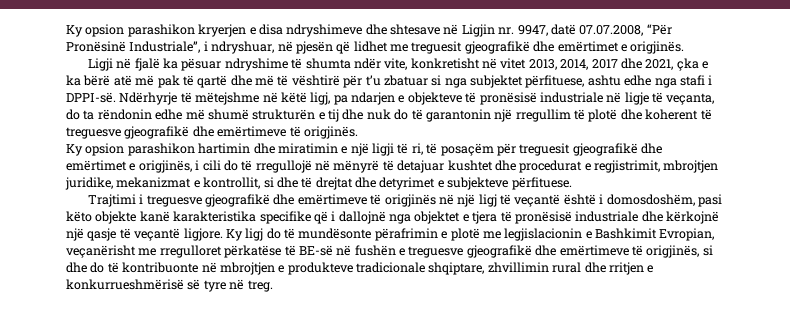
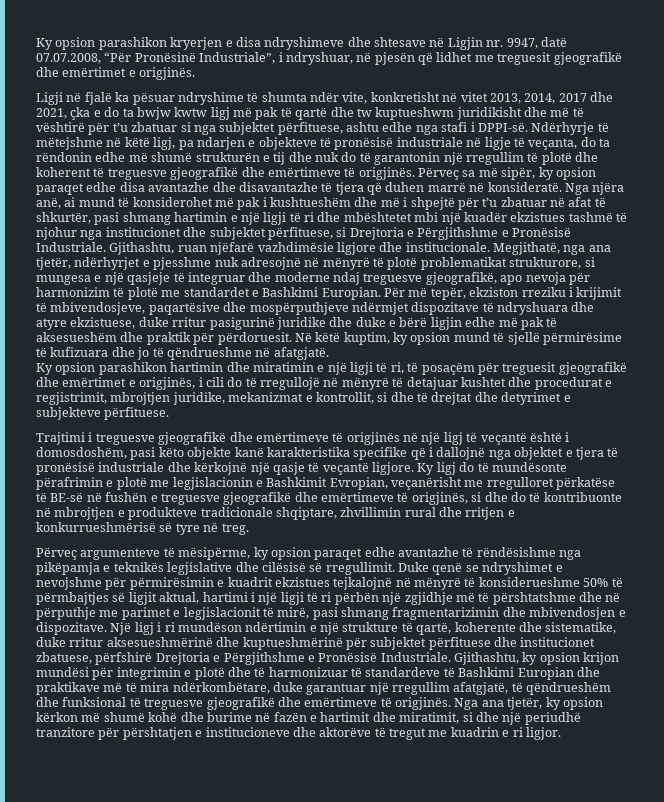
[66,75,132,86] ka bërë atë -> [104,107,230,120] do ta bwjw kwtw ligj
(252, 80) none -> [356,107,547,120] tw kuptueshwm juridikisht dhe
(358, 132) none -> [418,167,596,180] [36,182,625,195] [36,197,606,210] [36,212,627,225] [36,227,572,240] [36,242,611,255] [36,257,595,270] [36,272,590,285] [36,287,623,300] [36,302,595,315] [36,317,558,330] [36,332,622,345] [36,347,329,360] Përveç sa më sipër, ky opsion paraqet edhe disa avantazhe dhe disavantazhe të tjera që duhen marrë në konsideratë. Nga njëra anë, ai mund të konsiderohet më pak i kushtueshëm dhe më i shpejtë për t’u zbatuar në afat të shkurtër, pasi shmang hartimin e një ligji të ri dhe mbështetet mbi një kuadër ekzistues tashmë të njohur nga institucionet dhe subjektet përfituese, si Drejtoria e Përgjithshme e Pronësisë Industriale. Gjithashtu, ruan njëfarë vazhdimësie ligjore dhe institucionale. Megjithatë, nga ana tjetër, ndërhyrjet e pjesshme nuk adresojnë në mënyrë të plotë problematikat strukturore, si mungesa e një qasjeje të integruar dhe moderne ndaj treguesve gjeografikë, apo nevoja për harmonizim të plotë me standardet e Bashkimi Europian. Për më tepër, ekziston rreziku i krijimit të mbivendosjeve, paqartësive dhe mospërputhjeve ndërmjet dispozitave të ndryshuara dhe atyre ekzistuese, duke rritur pasigurinë juridike dhe duke e bërë ligjin edhe më pak të aksesueshëm dhe praktik për përdoruesit. Në këtë kuptim, ky opsion mund të sjellë përmirësime të kufizuara dhe jo të qëndrueshme në afatgjatë.
(273, 286) none -> [36,547,582,560] [36,562,563,575] [36,577,623,590] [36,592,621,605] [36,607,626,620] [36,622,617,635] [36,637,596,650] [36,652,620,665] [36,667,600,680] [36,682,612,695] [36,697,603,710] [36,712,581,725] [36,727,561,740] // Përveç argumenteve të mësipërme, ky opsion paraqet edhe avantazhe të rëndësishme nga pikëpamja e teknikës legjislative dhe cilësisë së rregullimit. Duke qenë se ndryshimet e nevojshme për përmirësimin e kuadrit ekzistues tejkalojnë në mënyrë të konsiderueshme 50% të përmbajtjes së ligjit aktual, hartimi i një ligji të ri përbën një zgjidhje më të përshtatshme dhe në përputhje me parimet e legjislacionit të mirë, pasi shmang fragmentarizimin dhe mbivendosjen e dispozitave. Një ligj i ri mundëson ndërtimin e një strukture të qartë, koherente dhe sistematike, duke rritur aksesueshmërinë dhe kuptueshmërinë për subjektet përfituese dhe institucionet zbatuese, përfshirë Drejtoria e Përgjithshme e Pronësisë Industriale. Gjithashtu, ky opsion krijon mundësi për integrimin e plotë dhe të harmonizuar të standardeve të Bashkimi Europian dhe praktikave më të mira ndërkombëtare, duke garantuar një rregullim afatgjatë, të qëndrueshëm dhe funksional të treguesve gjeografikë dhe emërtimeve të origjinës. Nga ana tjetër, ky opsion kërkon më shumë kohë dhe burime në fazën e hartimit dhe miratimit, si dhe një periudhë tranzitore për përshtatjen e institucioneve dhe aktorëve të tregut me kuadrin e ri ligjor.

